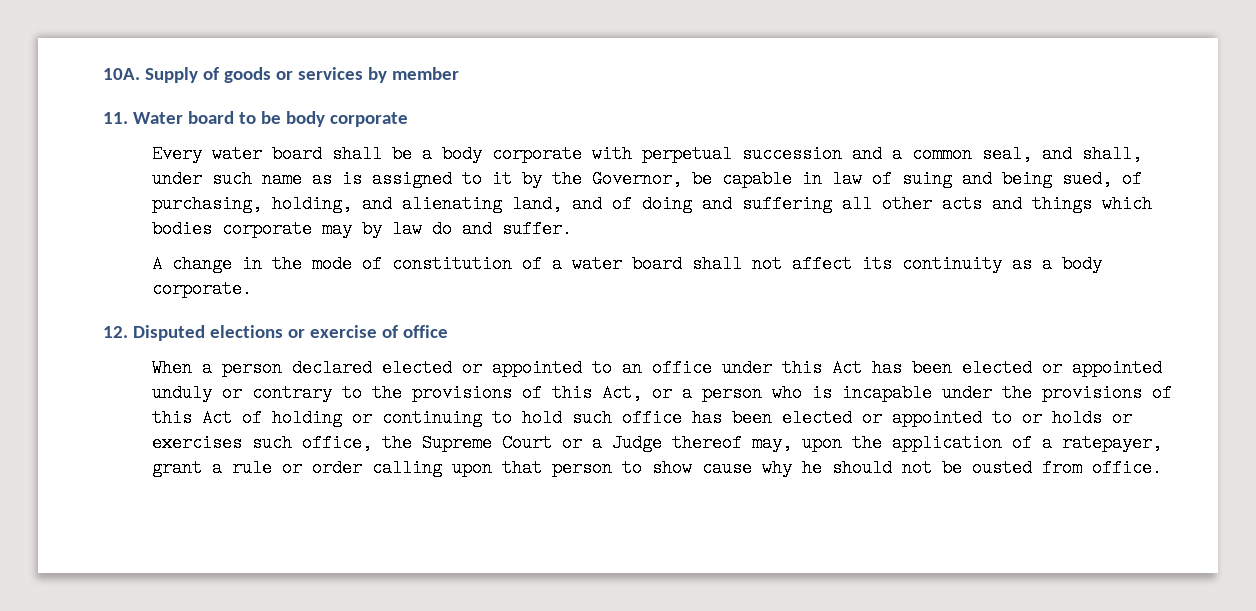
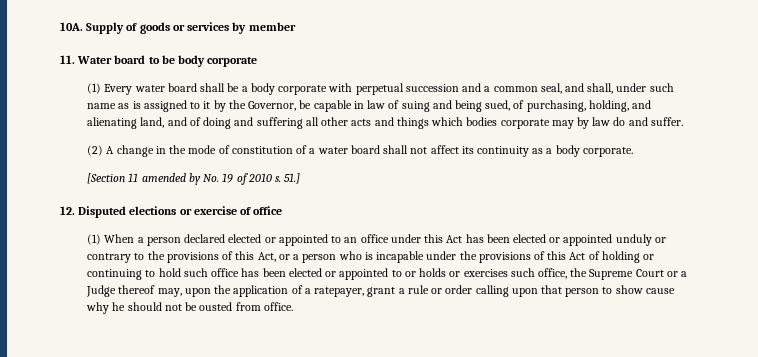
(408, 119) none -> [87,83,102,94] (1)
(573, 229) none -> [87,145,104,156] (2)
(253, 289) none -> [87,173,301,185] // [Section 11 amended by No. 19 of 2010 s. 51.]
(448, 331) none -> [87,234,102,245] (1)

